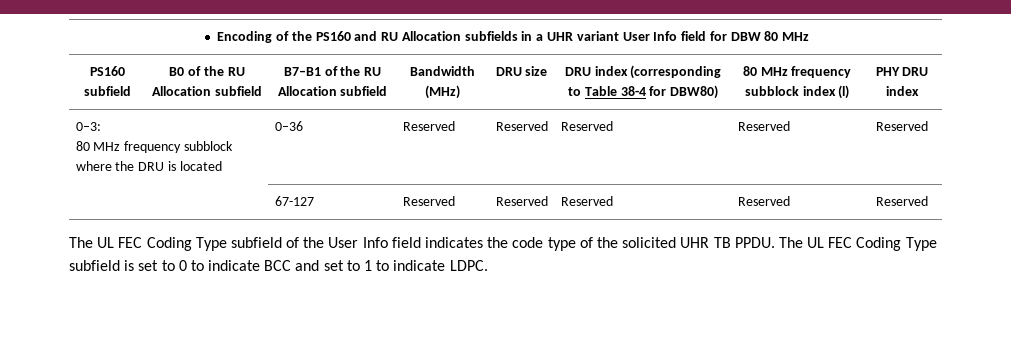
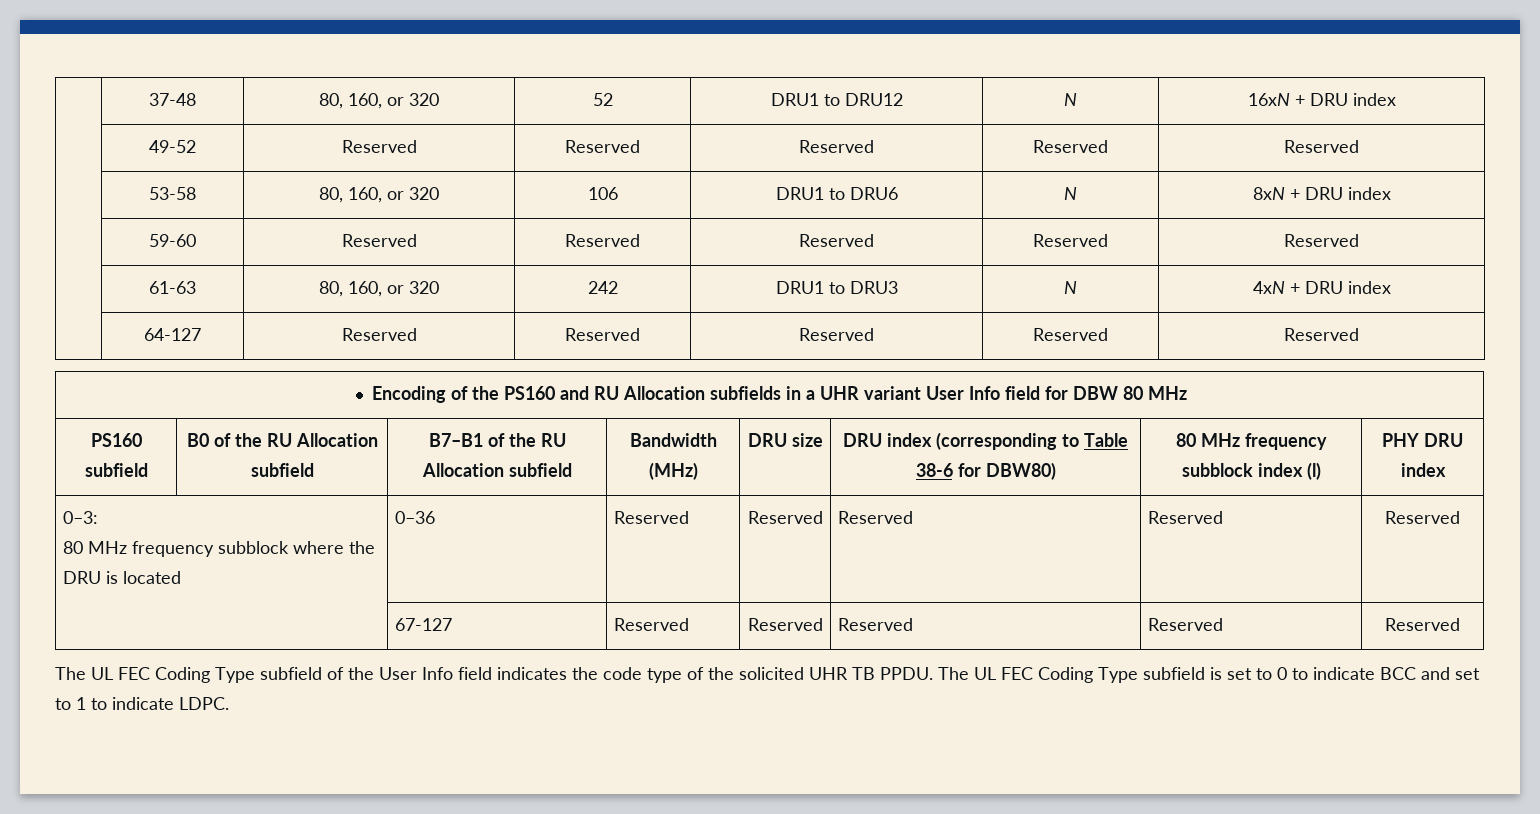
(217, 37) none -> [149,93,196,106] [319,93,439,109] [592,93,613,106] [770,93,903,106] [1064,93,1077,106] [1247,93,1396,106] [149,140,196,153] [341,140,417,153] [565,140,640,153] [799,140,874,153] [1033,140,1108,153] [1284,140,1359,153] [149,187,196,200] [319,187,439,203] [587,187,618,200] [775,187,898,200] [1064,187,1077,200] [1252,187,1391,200] [149,234,196,247] [341,234,417,247] [565,234,640,247] [799,234,874,247] [1033,234,1108,247] [1284,234,1359,247] [149,281,196,294] [319,281,439,297] [587,281,618,294] [775,281,898,294] [1064,281,1077,294] [1252,281,1391,294] [144,328,201,341] [341,328,417,341] [565,328,640,341] [799,328,874,341] [1033,328,1108,341] [1284,328,1359,341] | 37-48 | 80, 160, or 320 | 52 | DRU1 to DRU12 | N | 16xN + DRU index // | 49-52 | Reserved | Reserved | Reserved | Reserved | Reserved // | 53-58 | 80, 160, or 320 | 106 | DRU1 to DRU6 | N | 8xN + DRU index // | 59-60 | Reserved | Reserved | Reserved | Reserved | Reserved // | 61-63 | 80, 160, or 320 | 242 | DRU1 to DRU3 | N | 4xN + DRU index // | 64-127 | Reserved | Reserved | Reserved | Reserved | Reserved //
[620,86,646,96] 38-4 -> [915,463,953,477] 38-6

